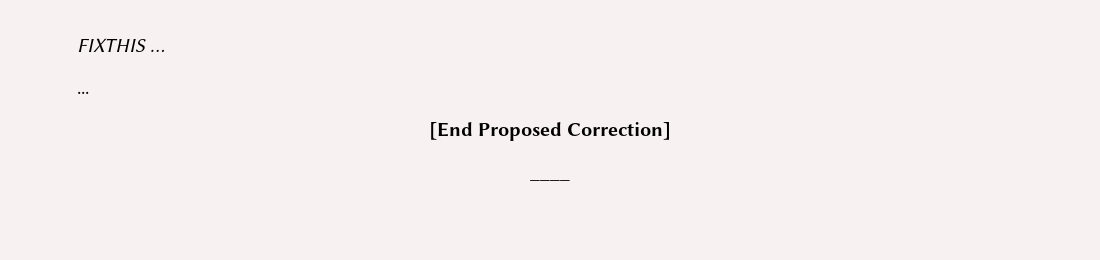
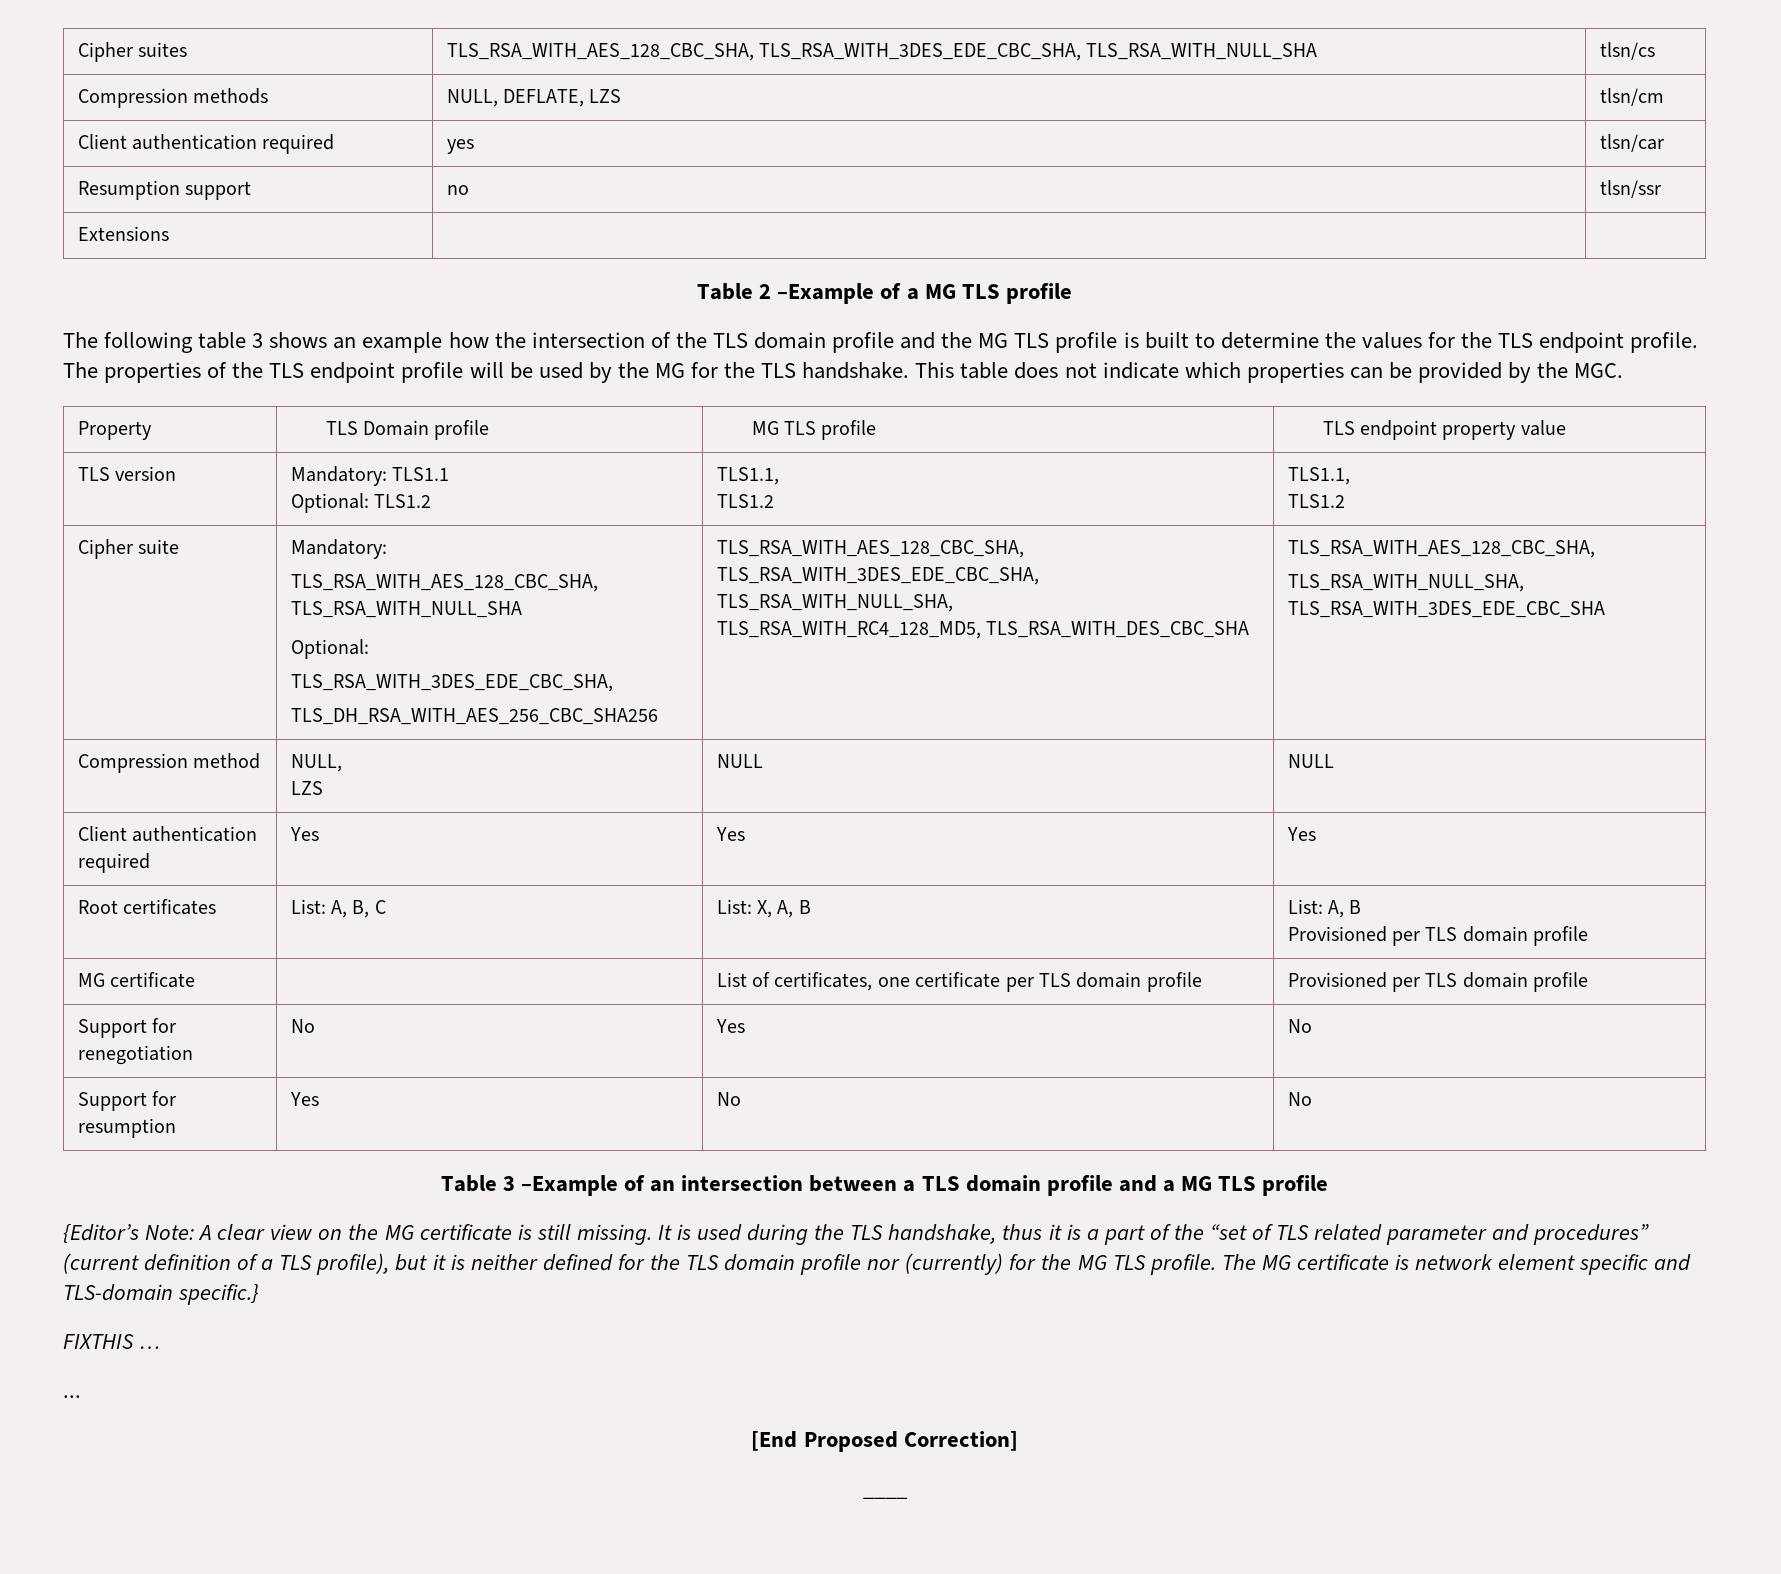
(77, 45) none -> [77,42,187,62] [446,43,1318,61] [1599,42,1655,60] [77,88,268,108] [446,89,622,107] [1599,88,1664,106] [77,134,335,154] [446,139,474,154] [1599,134,1664,152] [77,180,251,200] [446,185,469,195] [1599,180,1661,198] [77,226,169,241] [697,283,1072,304] [63,332,1699,353] [63,362,1624,383] [77,421,152,440] [325,420,490,440] [751,420,877,440] [1322,420,1566,440] [77,466,176,481] [290,466,449,486] [290,493,431,513] [716,467,779,485] [716,494,774,508] [1287,467,1350,485] [1287,494,1345,508] [77,539,179,559] [290,539,387,559] [290,574,598,592] [290,601,522,618] [290,639,369,659] [290,674,613,692] [290,708,658,725] [716,540,1024,558] [716,567,1039,585] [716,594,953,612] [716,621,1249,639] [1287,540,1595,558] [1287,574,1524,592] [1287,601,1605,618] [77,753,260,773] [290,754,342,772] [290,781,323,795] [716,754,763,768] [1287,754,1334,768] [77,826,257,842] [77,853,150,873] [289,827,319,841] [715,827,745,841] [1286,827,1316,841] [77,899,216,915] [290,899,386,918] [716,899,811,918] [1287,899,1362,918] [1287,926,1589,946] [77,972,195,988] [716,972,1202,992] [1287,972,1589,992] [77,1018,176,1038] [77,1045,193,1065] [290,1019,315,1033] [715,1019,745,1033] [1287,1019,1312,1033] [77,1091,176,1111] [77,1118,176,1138] [289,1092,319,1106] [716,1092,741,1106] [1287,1092,1312,1106] [440,1175,1329,1196] [63,1224,1650,1245] [63,1253,1692,1275] [63,1284,260,1305] Cipher suites | TLS_RSA_WITH_AES_128_CBC_SHA, TLS_RSA_WITH_3DES_EDE_CBC_SHA, TLS_RSA_WITH_NULL_SHA | tlsn/cs // Compression methods | NULL, DEFLATE, LZS | tlsn/cm // Client authentication required | yes | tlsn/car // Resumption support | no | tlsn/ssr // Extensions | | // Table 2 –Example of a MG TLS profile // The following table 3 shows an example how the intersection of the TLS domain profile and the MG TLS profile is built to determine the values for the TLS endpoint profile. The properties of the TLS endpoint profile will be used by the MG for the TLS handshake. This table does not indicate which properties can be provided by the MGC. // Property | TLS Domain profile | MG TLS profile | TLS endpoint property value // TLS version | Mandatory: TLS1.1 // Optional: TLS1.2 | TLS1.1, // TLS1.2 | TLS1.1, // TLS1.2 // Cipher suite | Mandatory: // TLS_RSA_WITH_AES_128_CBC_SHA, TLS_RSA_WITH_NULL_SHA // Optional: // TLS_RSA_WITH_3DES_EDE_CBC_SHA, // TLS_DH_RSA_WITH_AES_256_CBC_SHA256 | TLS_RSA_WITH_AES_128_CBC_SHA, TLS_RSA_WITH_3DES_EDE_CBC_SHA, TLS_RSA_WITH_NULL_SHA, // TLS_RSA_WITH_RC4_128_MD5, TLS_RSA_WITH_DES_CBC_SHA | TLS_RSA_WITH_AES_128_CBC_SHA, // TLS_RSA_WITH_NULL_SHA, TLS_RSA_WITH_3DES_EDE_CBC_SHA // Compression method | NULL, // LZS | NULL | NULL // Client authentication required | Yes | Yes | Yes // Root certificates | List: A, B, C | List: X, A, B | List: A, B // Provisioned per TLS domain profile // MG certificate | | List of certificates, one certificate per TLS domain profile | Provisioned per TLS domain profile // Support for renegotiation | No | Yes | No // Support for resumption | Yes | No | No // Table 3 –Example of an intersection between a TLS domain profile and a MG TLS profile // {Editor’s Note: A clear view on the MG certificate is still missing. It is used during the TLS handshake, thus it is a part of the “set of TLS related parameter and procedures” (current definition of a TLS profile), but it is neither defined for the TLS domain profile nor (currently) for the MG TLS profile. The MG certificate is network element specific and TLS-domain specific.} //

